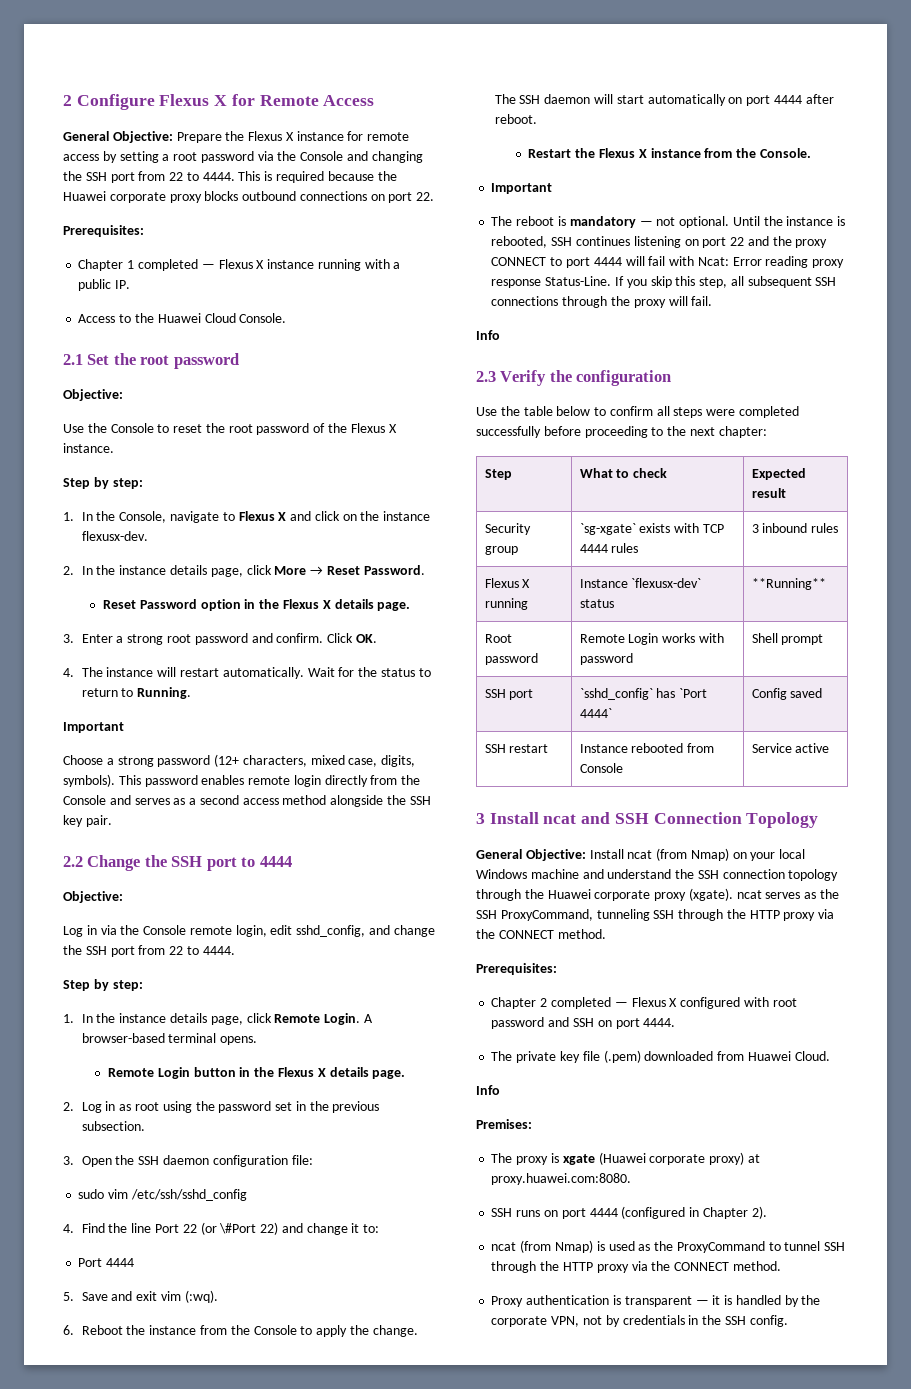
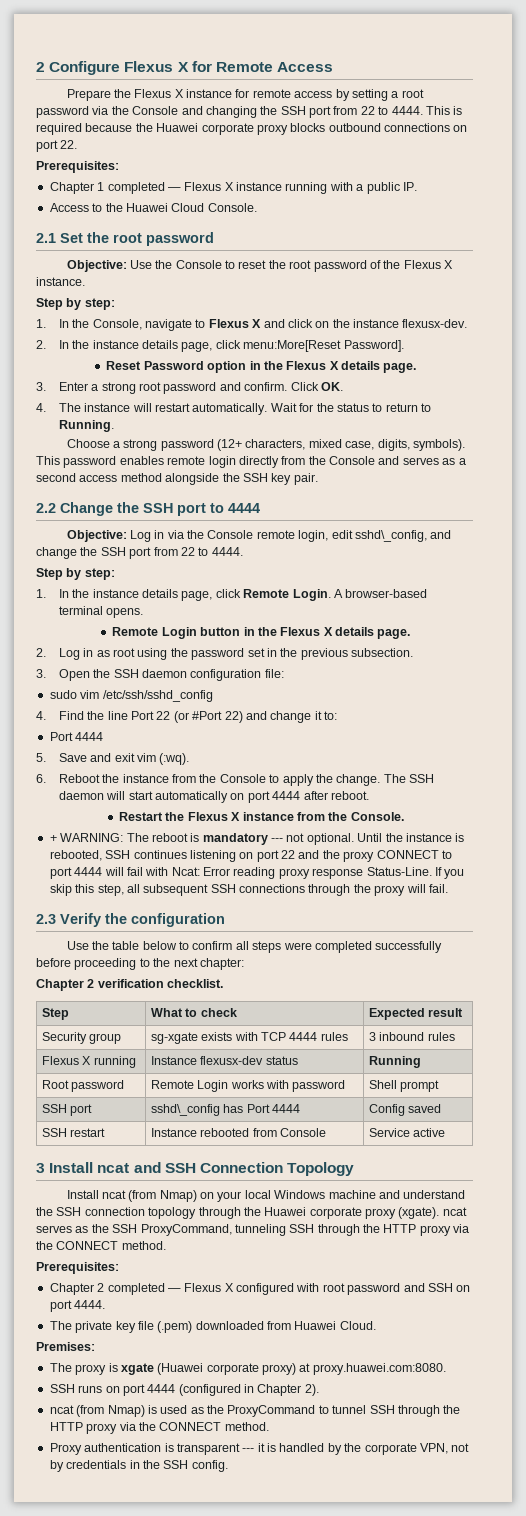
[63,131,173,143] General Objective: -> (334, 67) none
(123, 395) // -> (127, 266) none
[274,565,425,575] More → Reset Password. -> [243,340,404,352] menu:More[Reset Password].
[63,722,124,733] // Important -> (114, 426) none
(123, 897) // -> (127, 536) none
[296,925,366,937] sshd_config, -> [354,530,427,542] sshd\_config,
[219,1223,257,1234] \#Port -> [192,711,223,720] #Port
[491,183,553,194] Important // -> [49,833,124,842] + WARNING:
[639,221,653,226] — -> [271,838,283,842] ---
[476,330,500,340] // Info -> (448, 888) none
(767, 432) none -> [36,979,224,991] // Chapter 2 verification checklist.
[579,523,636,535] `sg-xgate` -> [150,1032,198,1044] sg-xgate
[631,578,702,588] `flexusx-dev` -> [200,1056,264,1065] flexusx-dev
[751,578,826,590] **Running** -> [368,1056,421,1068] Running
[579,688,708,700] [579,708,612,718] `sshd_config` has `Port 4444` -> [150,1104,301,1116] sshd\_config has Port 4444
[476,849,586,861] General Objective: -> (355, 1169) none
[476,1085,500,1095] // Info -> (376, 1325) none
[695,1300,709,1305] — -> [242,1448,255,1452] ---

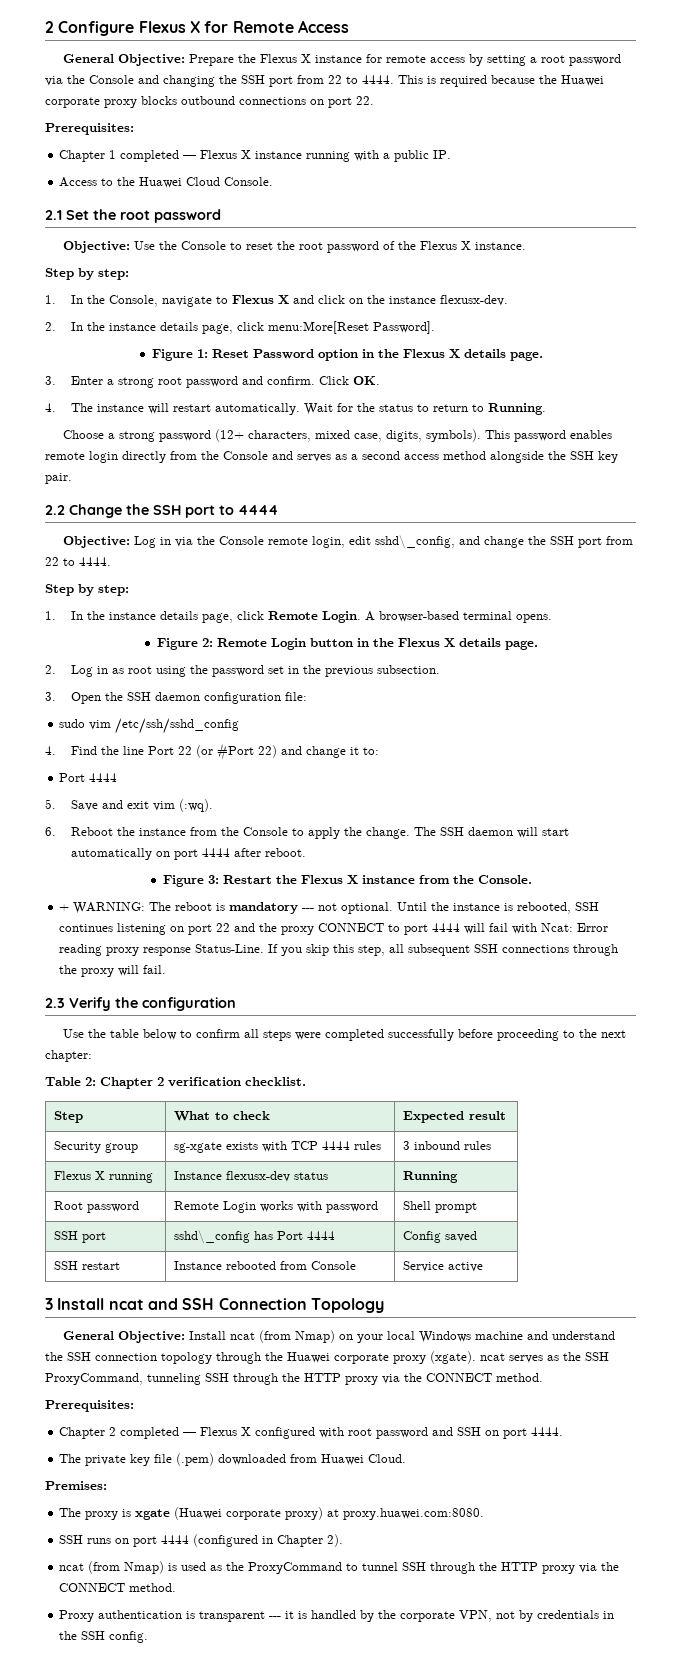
(334, 67) none -> [63,54,186,66] General Objective:
(404, 346) none -> [152,349,209,361] Figure 1:
(144, 613) none -> [157,638,214,650] Figure 2:
(369, 795) none -> [163,875,220,887] Figure 3:
(244, 964) none -> [45,1077,96,1086] Table 2:
(355, 1169) none -> [63,1331,186,1343] General Objective:

